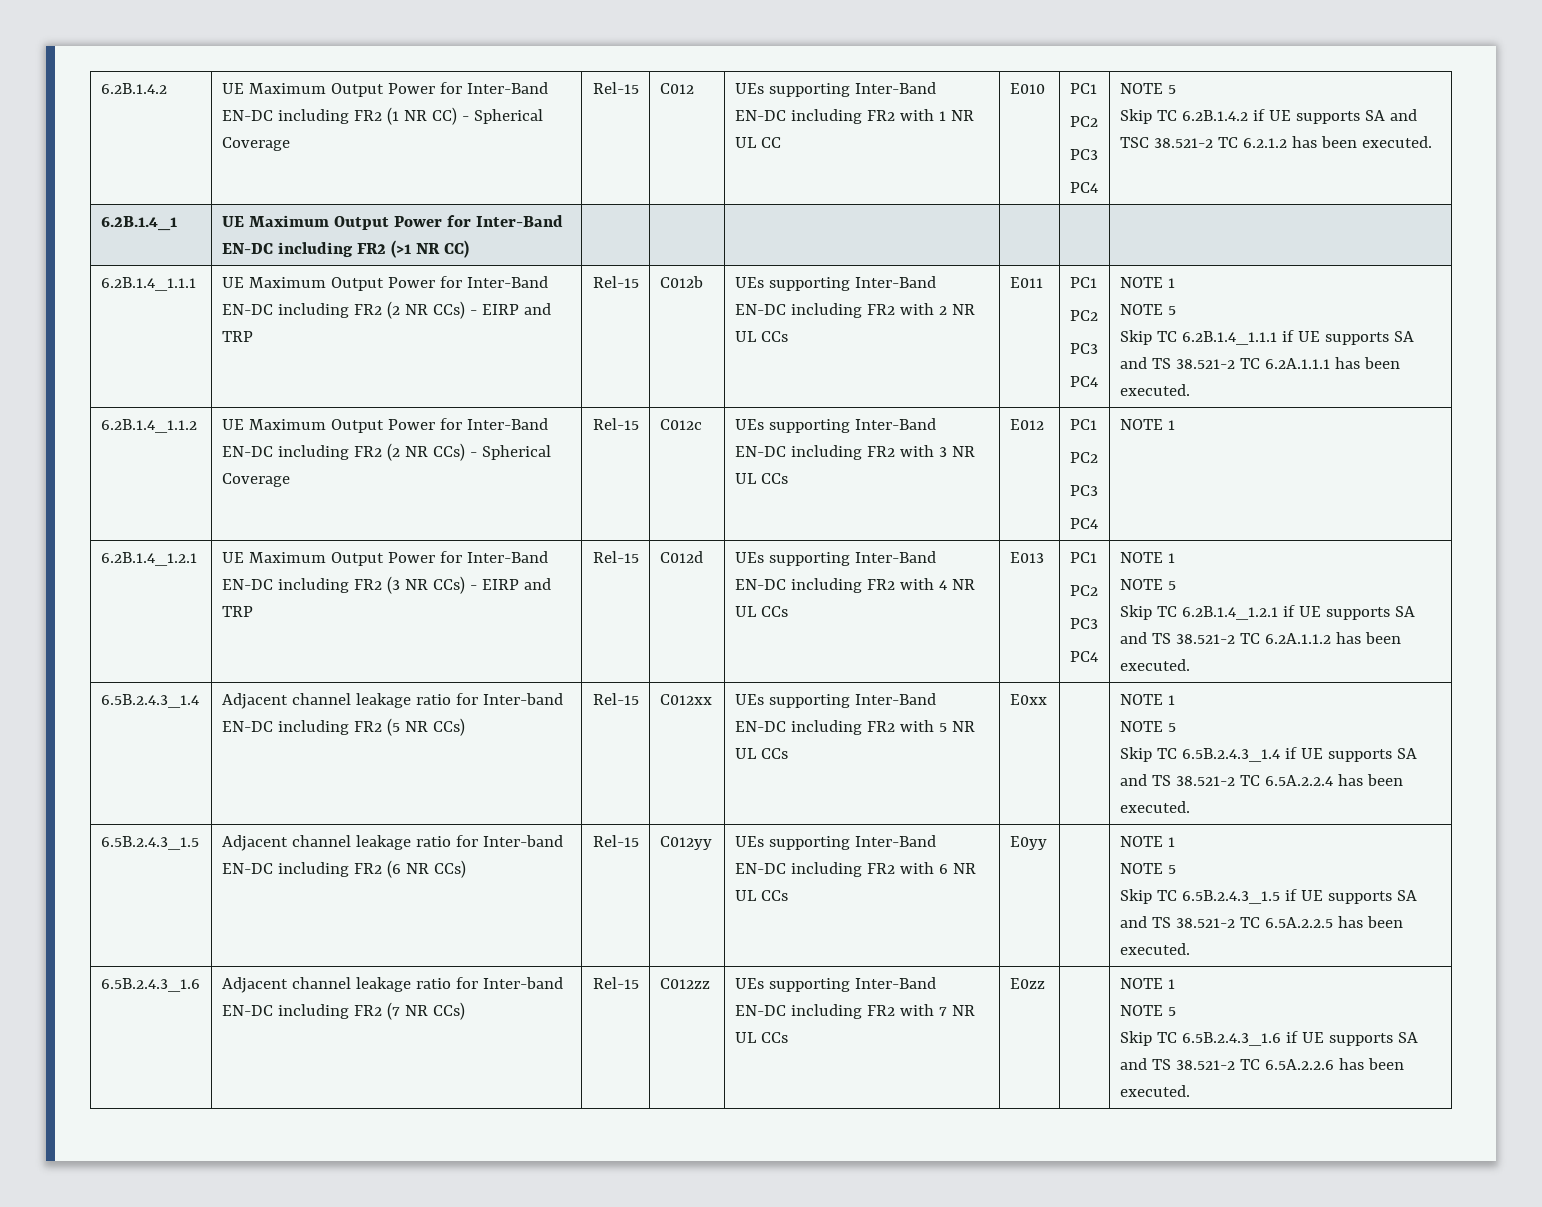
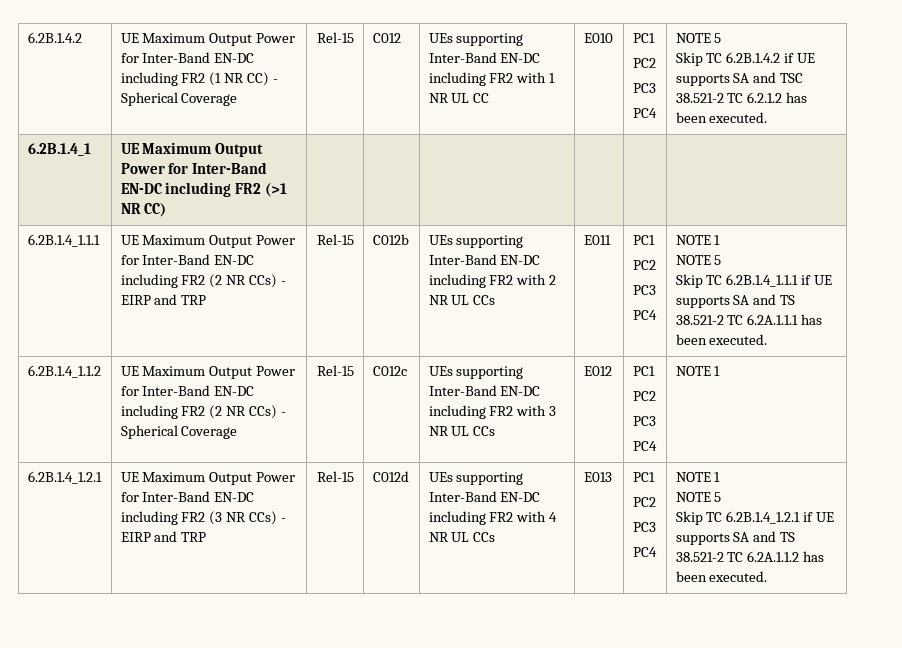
[100,694,199,708] [221,693,563,709] [221,718,465,736] [592,693,639,705] [659,694,712,705] [734,693,936,708] [734,720,975,735] [734,748,788,759] [1009,694,1047,705] [1119,694,1175,705] [1119,721,1176,732] [1119,747,1417,762] [1119,774,1403,786] [1119,801,1190,813] [100,836,199,850] [221,835,563,851] [221,860,466,878] [592,835,639,847] [659,836,712,850] [734,835,936,850] [734,862,976,877] [734,890,788,901] [1009,836,1047,850] [1119,836,1175,847] [1119,863,1176,874] [1119,889,1417,904] [1119,916,1403,928] [1119,943,1190,955] [100,978,200,992] [221,977,563,993] [221,1002,465,1020] [592,977,639,989] [659,978,710,989] [734,977,936,992] [734,1004,975,1019] [734,1032,788,1043] [1009,978,1045,989] [1119,978,1175,989] [1119,1005,1176,1016] [1119,1031,1418,1046] [1119,1058,1404,1070] [1119,1085,1190,1097] // 6.5B.2.4.3_1.4 | Adjacent channel leakage ratio for Inter-band EN-DC including FR2 (5 NR CCs) | Rel-15 | C012xx | UEs supporting Inter-Band EN-DC including FR2 with 5 NR UL CCs | E0xx | | NOTE 1 // NOTE 5 // Skip TC 6.5B.2.4.3_1.4 if UE supports SA and TS 38.521-2 TC 6.5A.2.2.4 has been executed. // 6.5B.2.4.3_1.5 | Adjacent channel leakage ratio for Inter-band EN-DC including FR2 (6 NR CCs) | Rel-15 | C012yy | UEs supporting Inter-Band EN-DC including FR2 with 6 NR UL CCs | E0yy | | NOTE 1 // NOTE 5 // Skip TC 6.5B.2.4.3_1.5 if UE supports SA and TS 38.521-2 TC 6.5A.2.2.5 has been executed. // 6.5B.2.4.3_1.6 | Adjacent channel leakage ratio for Inter-band EN-DC including FR2 (7 NR CCs) | Rel-15 | C012zz | UEs supporting Inter-Band EN-DC including FR2 with 7 NR UL CCs | E0zz | | NOTE 1 // NOTE 5 // Skip TC 6.5B.2.4.3_1.6 if UE supports SA and TS 38.521-2 TC 6.5A.2.2.6 has been executed. -> (768, 576) none

